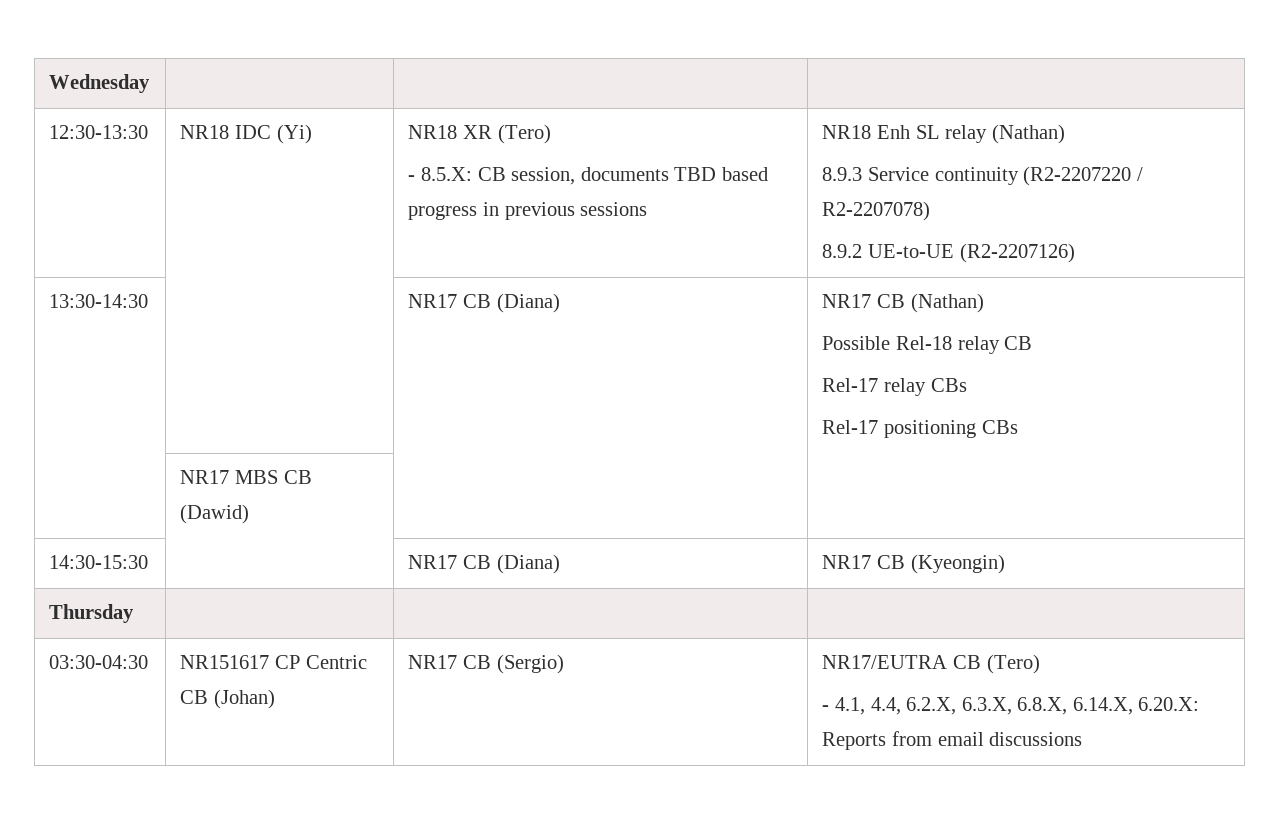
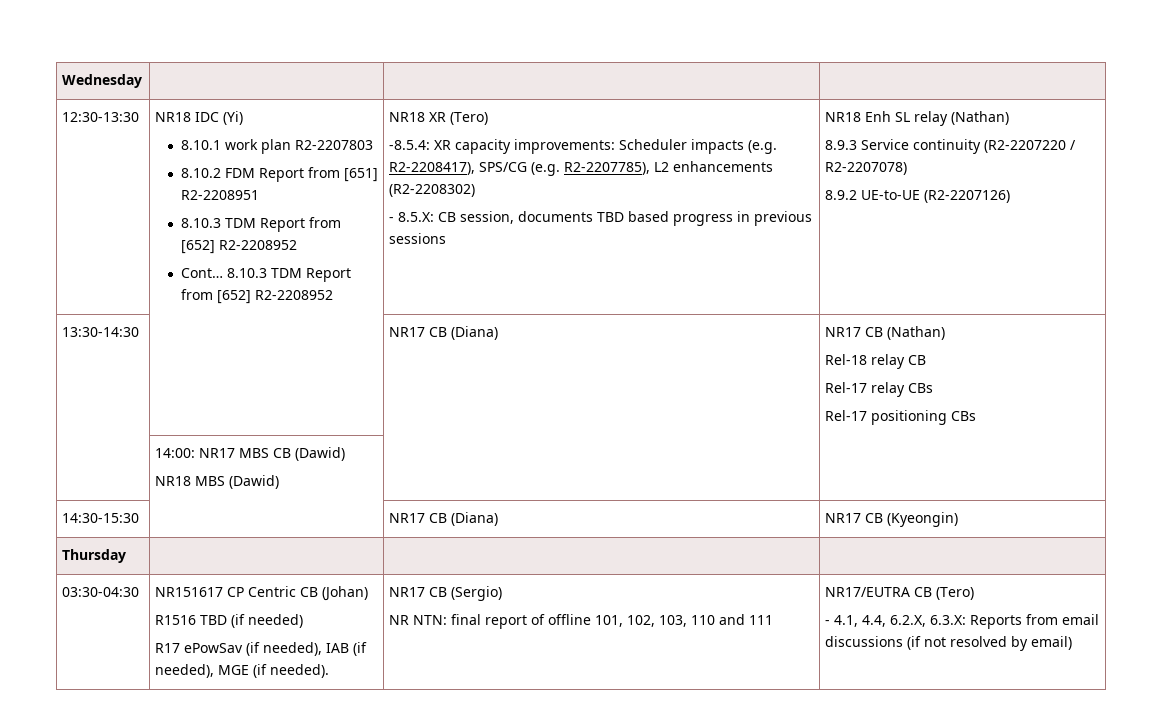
[408,124,551,144] | NR18 XR (Tero) -> [180,139,373,154] [180,167,378,182] [180,190,259,200] [180,217,341,232] [180,240,297,254] [180,268,351,282] [180,289,333,304] [389,112,489,125] [389,139,778,154] [389,161,774,176] [389,184,476,197] // 8.10.1 work plan R2-2207803 // 8.10.2 FDM Report from [651] R2-2208951 // 8.10.3 TDM Report from [652] R2-2208952 // Cont… 8.10.3 TDM Report from [652] R2-2208952 | NR18 XR (Tero) // -8.5.4: XR capacity improvements: Scheduler impacts (e.g. R2-2208417), SPS/CG (e.g. R2-2207785), L2 enhancements (R2-2208302)
[822,336,891,350] Possible -> (946, 333) none
(1018, 427) none -> [155,448,196,458] 14:00:
(250, 514) none -> [155,475,280,489] // NR18 MBS (Dawid)
[408,654,564,674] | NR17 CB (Sergio) -> [155,614,304,628] [155,642,368,656] [155,664,330,678] [389,586,503,601] [389,614,774,629] // R1516 TBD (if needed) // R17 ePowSav (if needed), IAB (if needed), MGE (if needed). | NR17 CB (Sergio) // NR NTN: final report of offline 101, 102, 103, 110 and 111
[961,697,1200,715] [822,731,1083,750] 6.3.X, 6.8.X, 6.14.X, 6.20.X: Reports from email discussions -> [930,614,1100,629] [825,636,1073,651] 6.3.X: Reports from email discussions (if not resolved by email)

